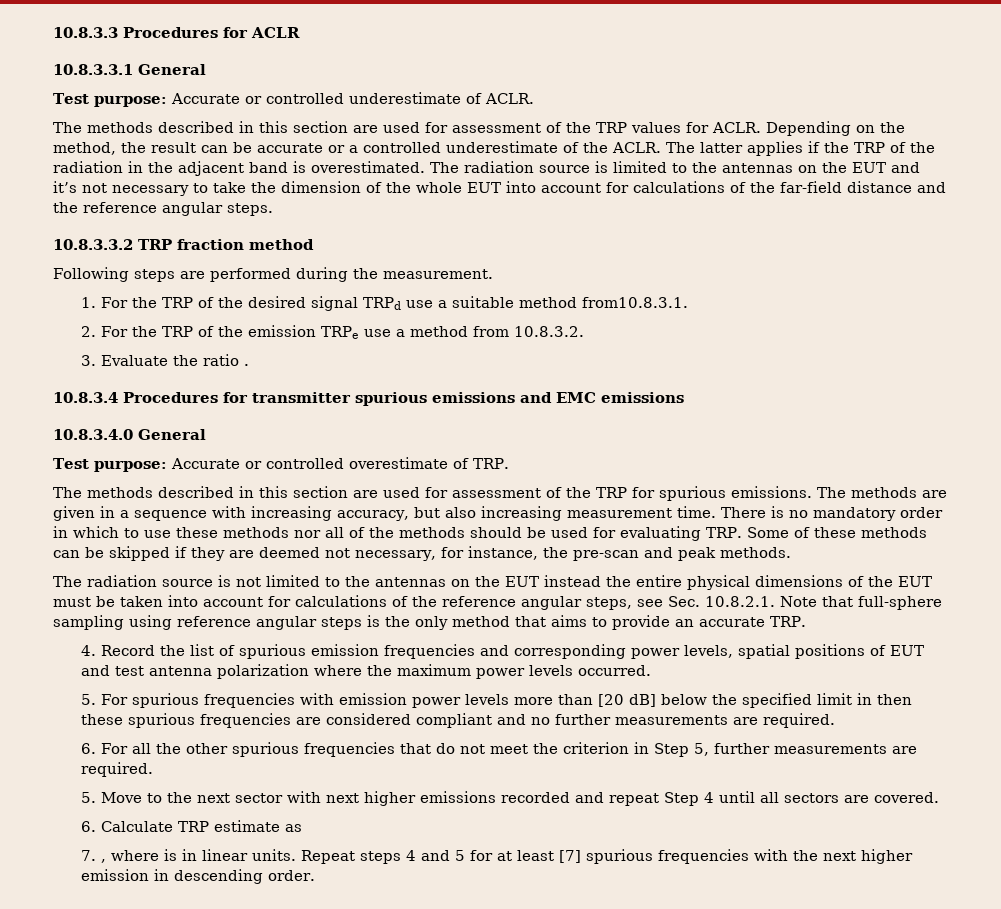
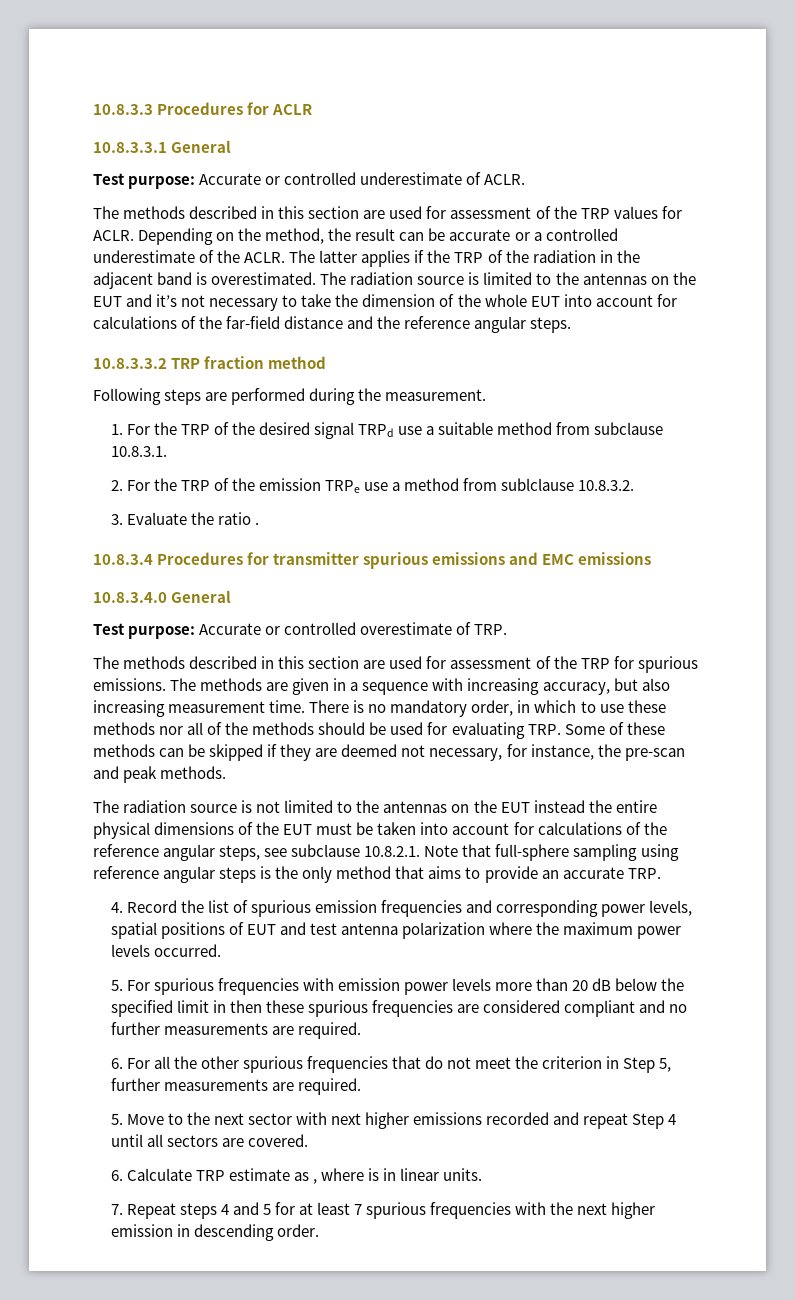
[581,297,688,308] from10.8.3.1. -> [556,422,664,435] [110,446,167,457] from subclause 10.8.3.1.
(509, 331) none -> [501,478,575,491] sublclause
[899,507,943,518] order -> [471,700,514,716] order,
[668,596,700,607] Sec. -> [291,844,361,857] subclause
[597,694,656,707] [20 dB] -> [572,978,612,991] 20 dB
[80,850,96,861] // 7. -> (309, 1176) none
(296, 855) none -> [110,1204,123,1215] // 7.
[558,850,581,863] [7] -> [354,1204,363,1215] 7

